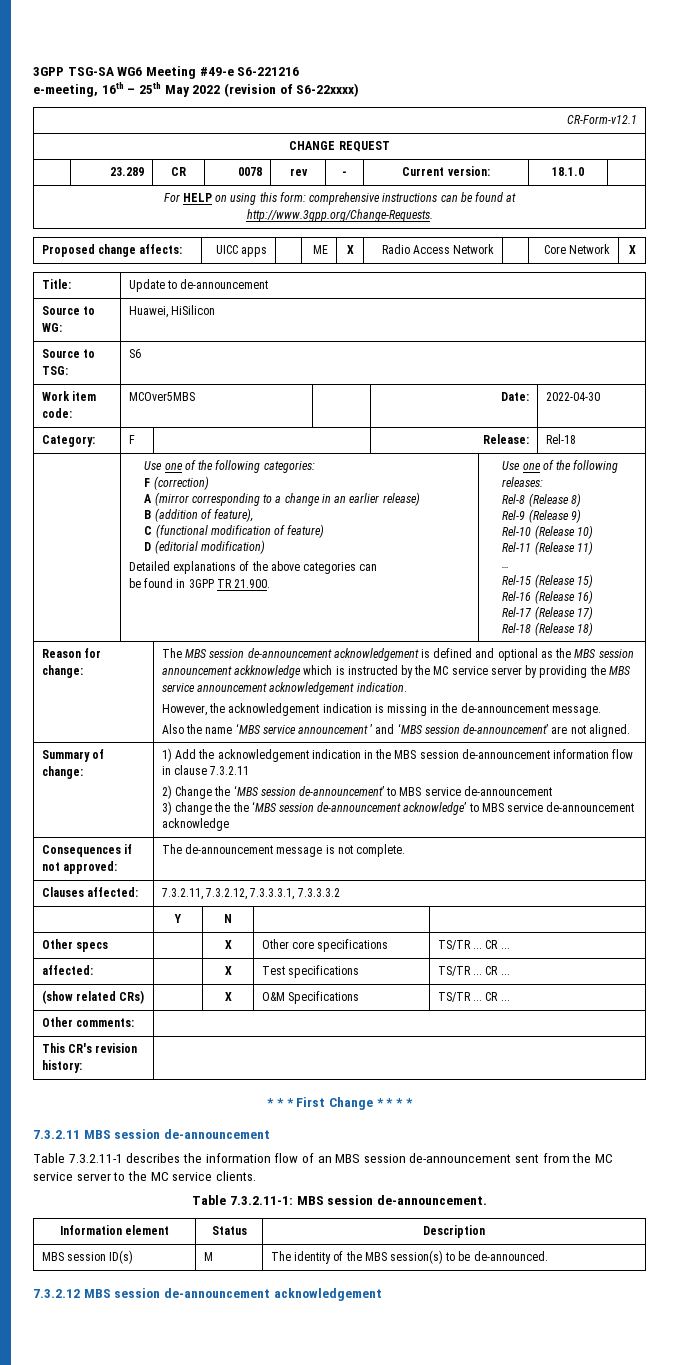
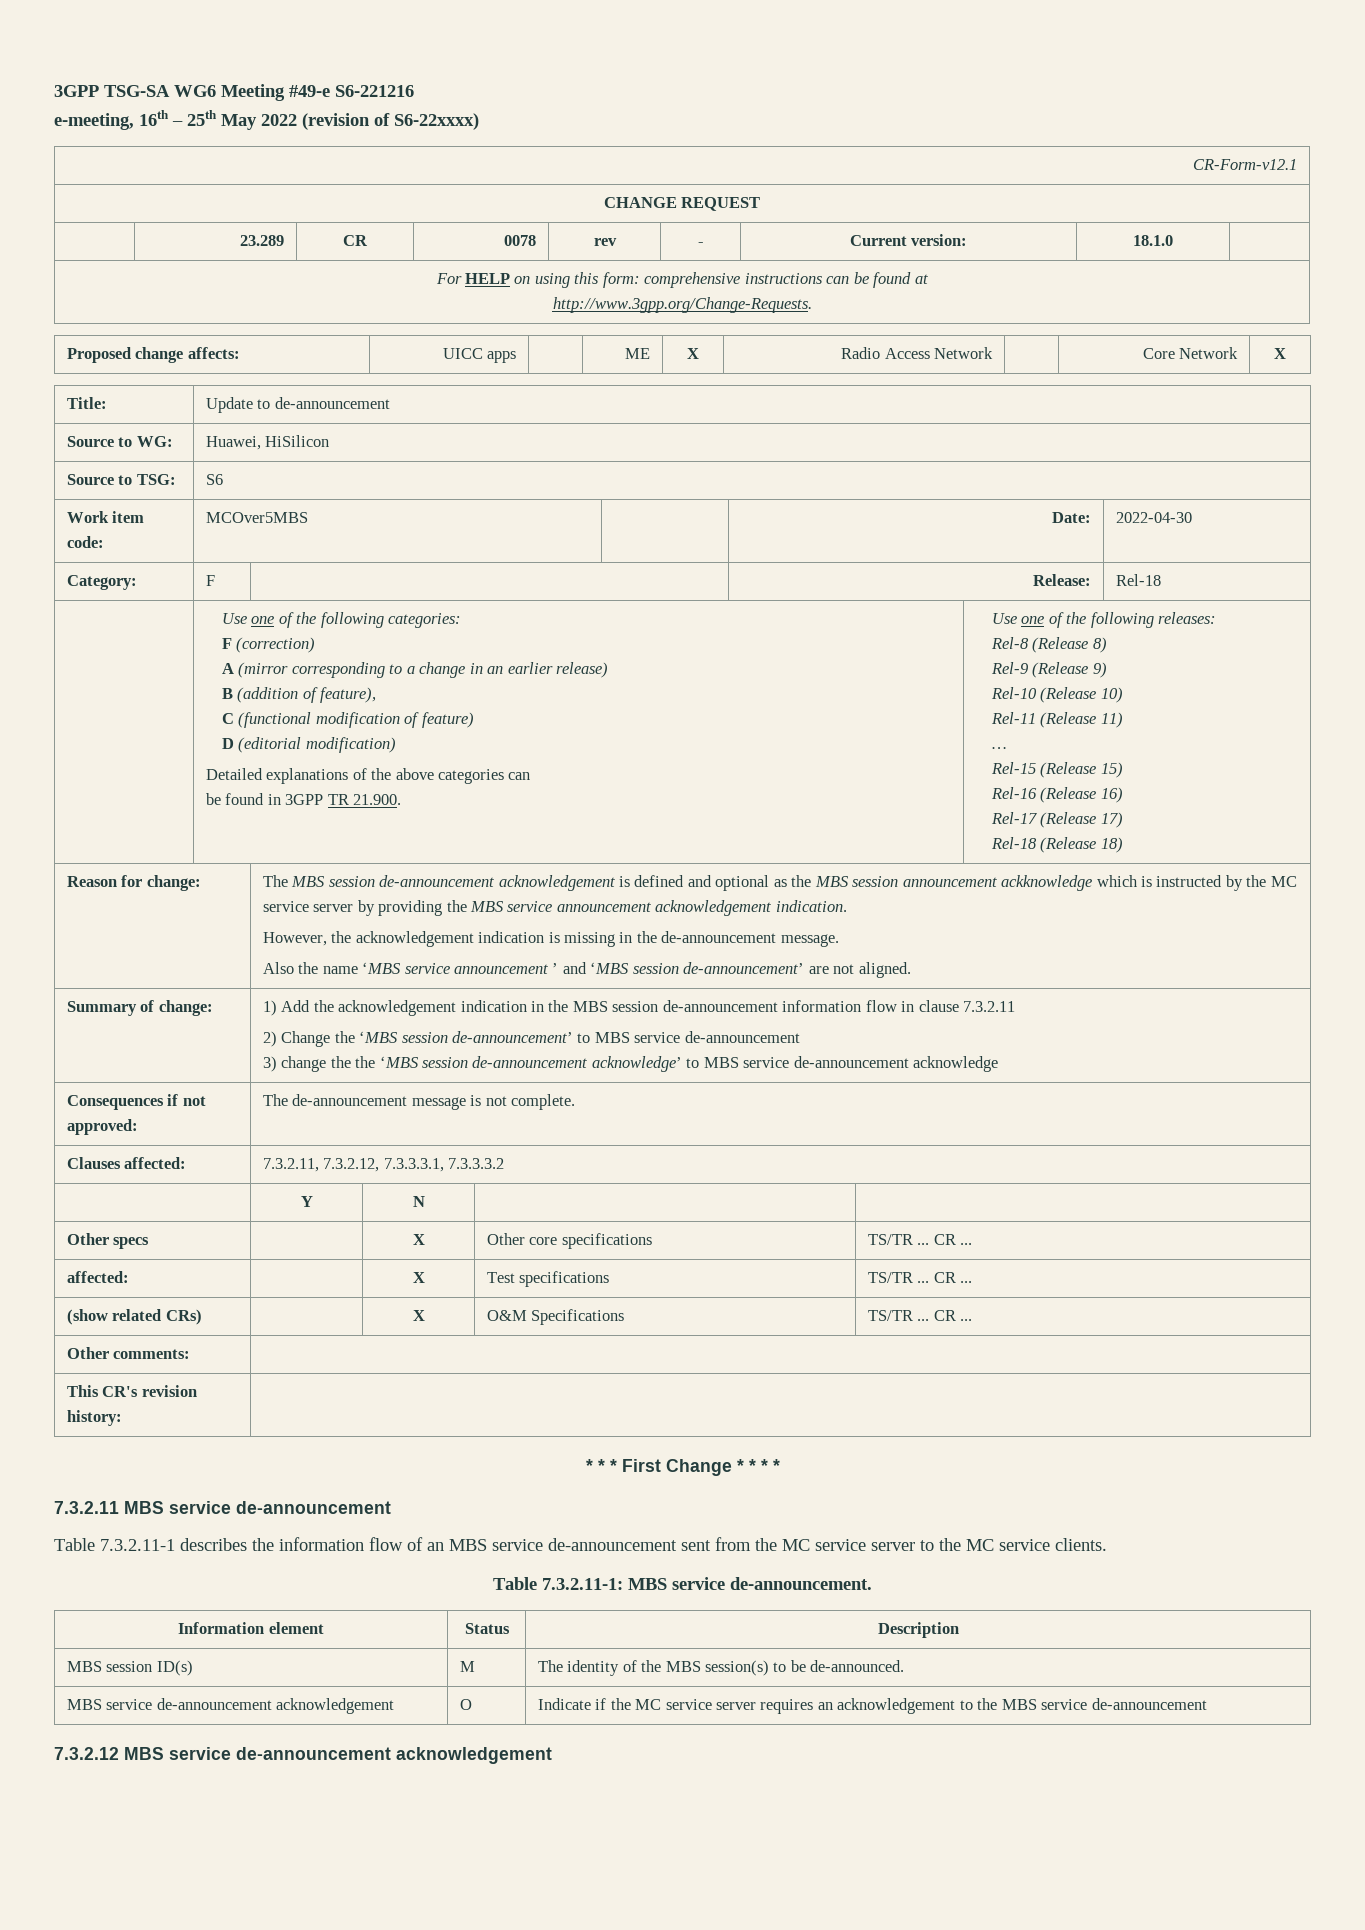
[114,1129,161,1139] session -> [169,1501,231,1514] service
[363,1154,406,1163] session -> [492,1539,543,1551] service
[327,1195,374,1205] session -> [672,1577,725,1590] service
(548, 1256) none -> [66,1698,395,1714] [459,1699,472,1710] [537,1698,1207,1714] // MBS service de-announcement acknowledgement | O | Indicate if the MC service server requires an acknowledgement to the MBS service de-announcement
[114,1288,161,1298] session -> [169,1747,231,1760] service

